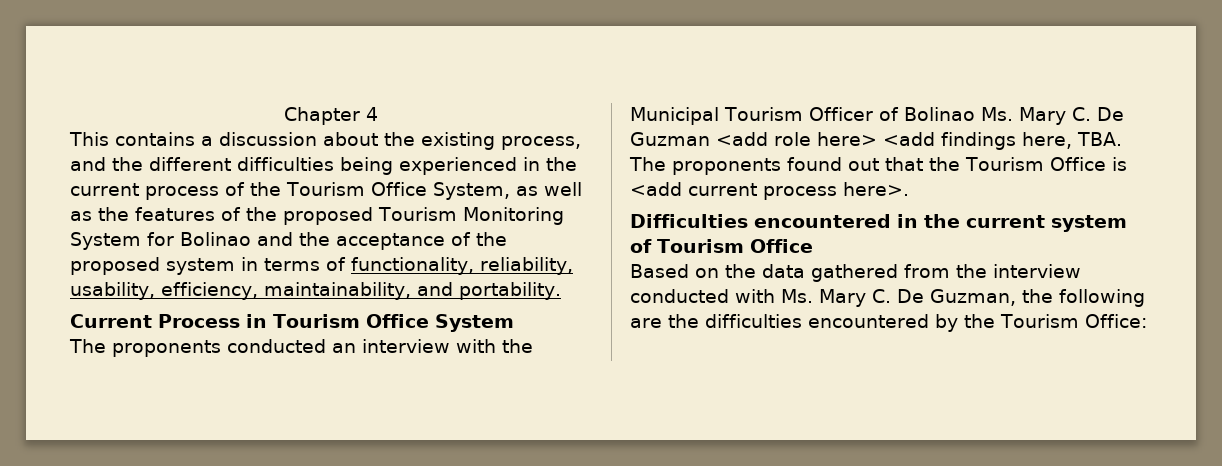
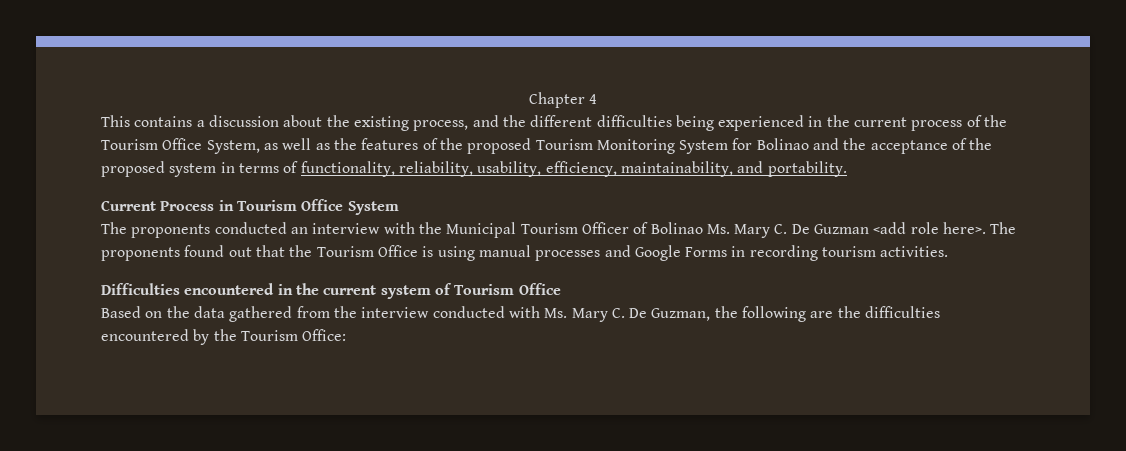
[817,132,1122,150] here> <add findings here, TBA. -> [943,222,987,234] here>.
[630,182,909,200] <add current process here>. -> [437,245,949,261] using manual processes and Google Forms in recording tourism activities.

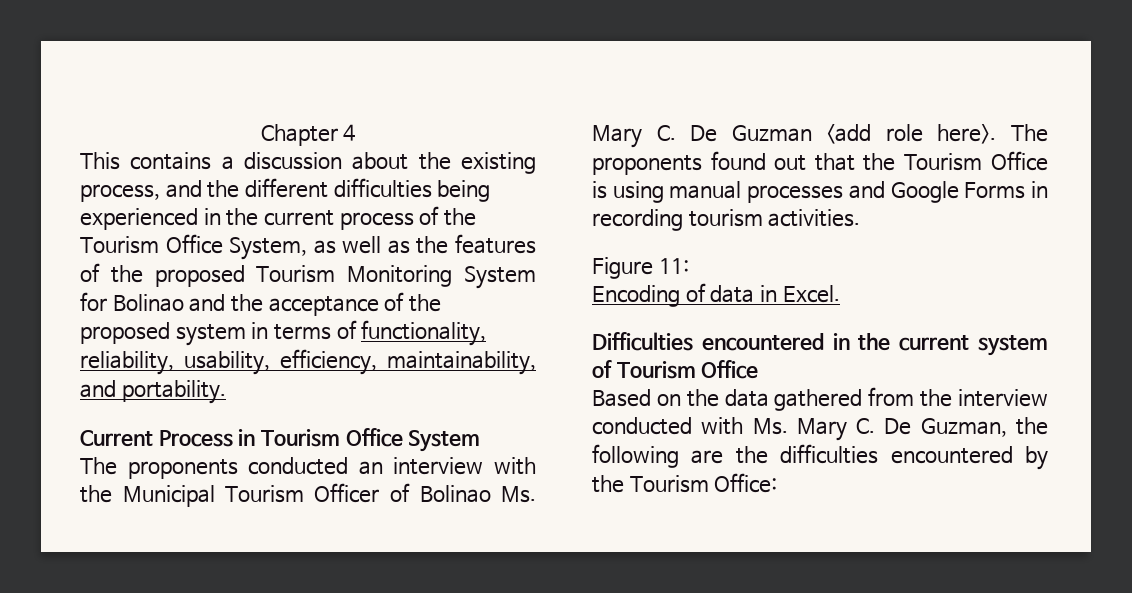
(949, 251) none -> [592,257,689,279] [592,283,840,307] // Figure 11: // Encoding of data in Excel.

